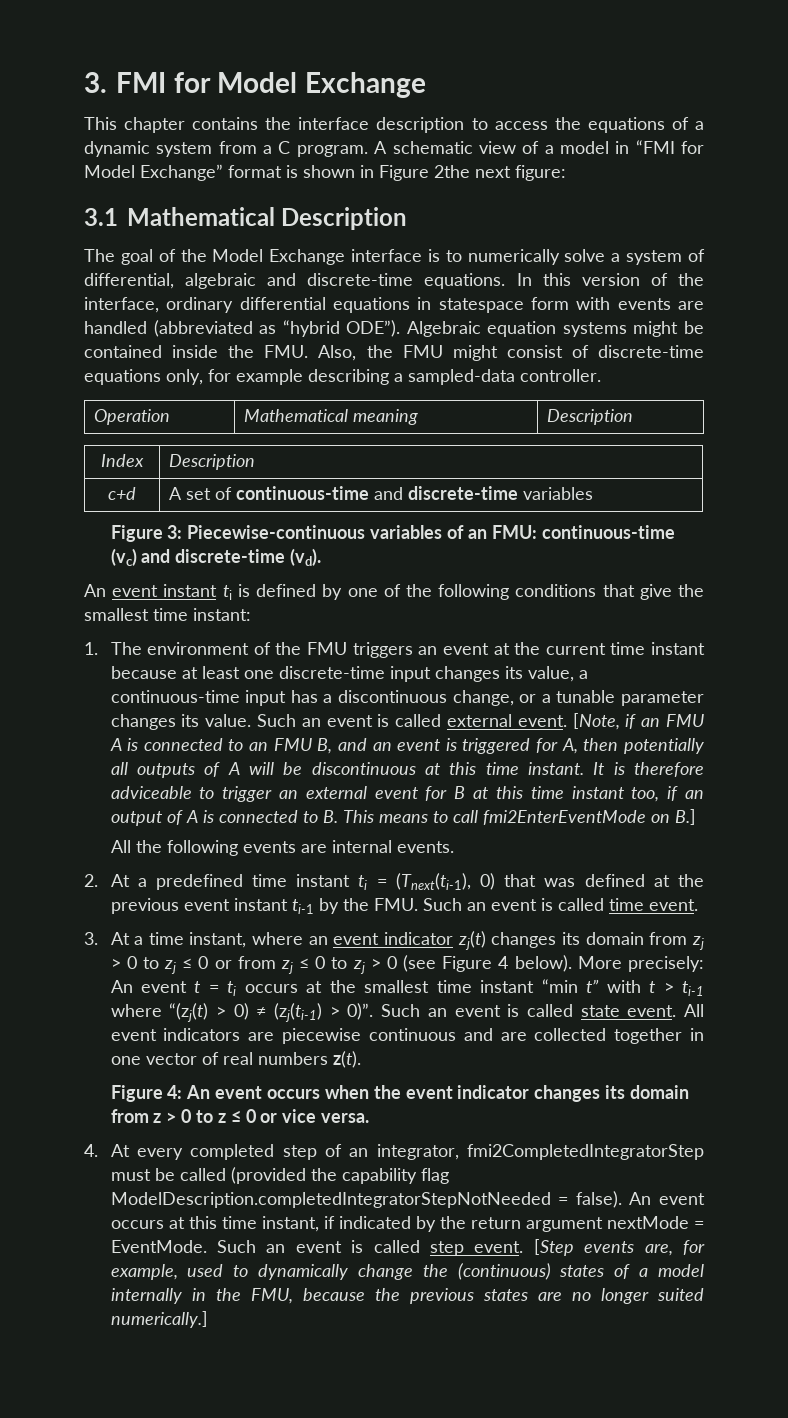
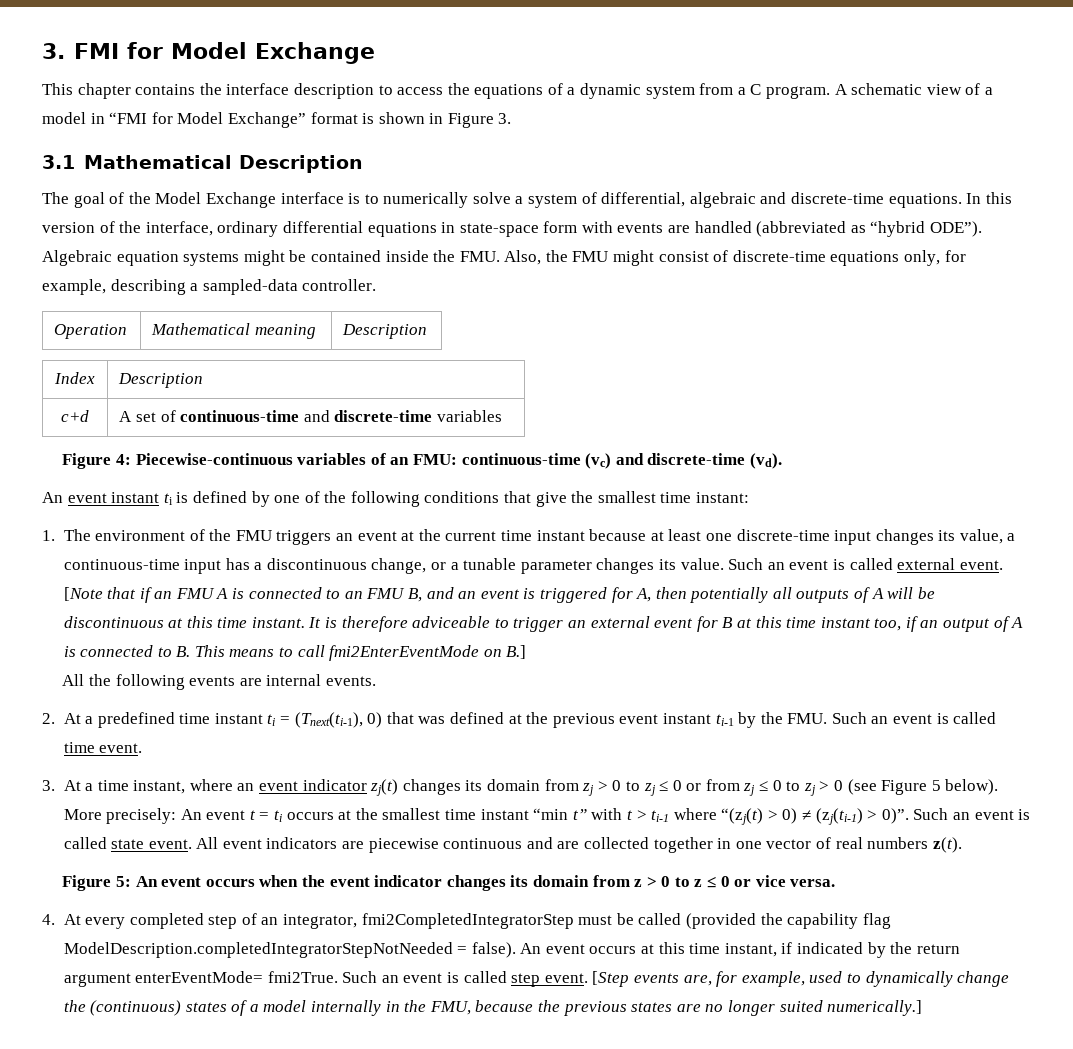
[434,165,566,181] 2the next figure: -> [498,113,512,124] 3.
[438,298,524,313] statespace -> [459,223,539,237] state-space
[236,369,303,385] example -> [42,279,106,295] example,
[167,525,183,539] 3: -> [116,454,132,465] 4:
[572,713,620,730] [Note, -> [63,587,137,601] [Note that
[498,956,509,969] 4 -> [931,780,941,791] 5
[167,1085,183,1099] 4: -> [116,876,132,887] 5:
[606,1216,704,1229] [110,1240,207,1253] nextMode = EventMode. -> [135,971,338,983] enterEventMode= fmi2True.

